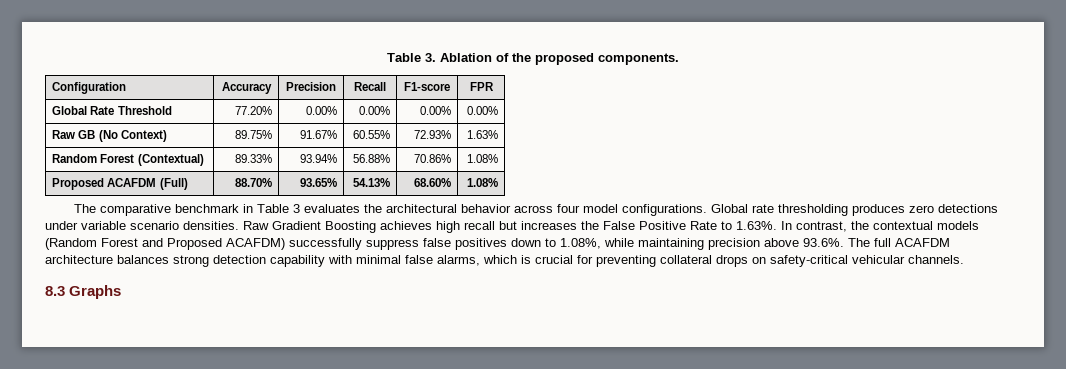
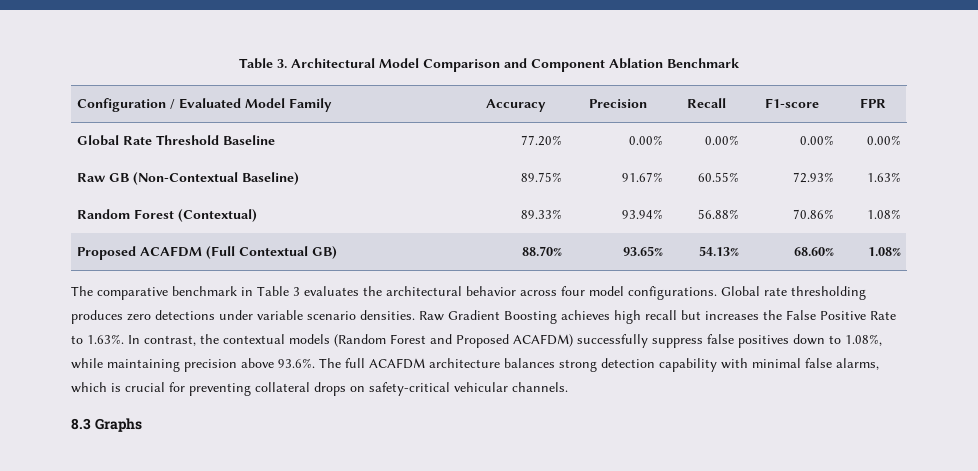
[440,53,679,65] [52,82,127,94] Ablation of the proposed components. // Configuration -> [291,58,740,72] [76,98,332,112] Architectural Model Comparison and Component Ablation Benchmark // Configuration / Evaluated Model Family
(172, 110) none -> [222,135,275,145] Baseline
[98,130,167,142] (No Context) -> [132,172,299,185] (Non-Contextual Baseline)
[159,178,188,190] (Full) -> [205,246,337,259] (Full Contextual GB)

